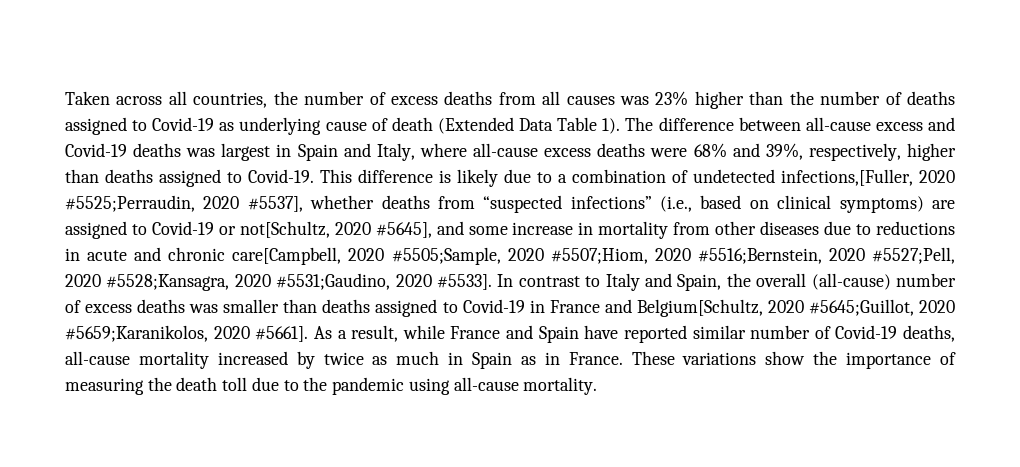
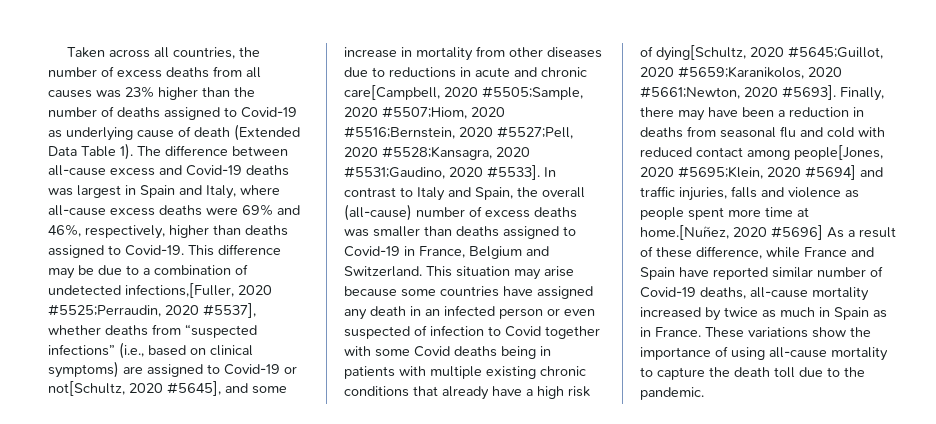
[693,143,803,160] 68% and 39%, -> [242,204,300,216] [48,224,81,237] 69% and 46%,
[439,169,498,187] is likely -> [48,265,94,279] may be
[549,299,763,317] France and Belgium[Schultz, -> [419,246,549,259] [344,266,574,280] [344,286,593,299] [344,305,595,320] [344,325,600,339] [344,346,551,359] [344,366,586,379] [344,386,590,400] [640,45,746,61] France, Belgium and Switzerland. This situation may arise because some countries have assigned any death in an infected person or even suspected of infection to Covid together with some Covid deaths being in patients with multiple existing chronic conditions that already have a high risk of dying[Schultz,
[255,325,399,342] #5661]. As a result, -> [640,85,884,101] [640,107,864,121] [640,126,885,138] [640,145,883,160] [640,165,883,180] [640,186,859,201] [640,207,809,220] [640,225,896,240] [640,246,762,259] #5661;Newton, 2020 #5693]. Finally, there may have been a reduction in deaths from seasonal flu and cold with reduced contact among people[Jones, 2020 #5695;Klein, 2020 #5694] and traffic injuries, falls and violence as people spent more time at home.[Nuñez, 2020 #5696] As a result of these difference,
[65,378,144,395] measuring -> [731,347,888,361] [640,367,705,380] using all-cause mortality to capture
[332,377,598,395] pandemic using all-cause mortality. -> [640,387,704,400] pandemic.

